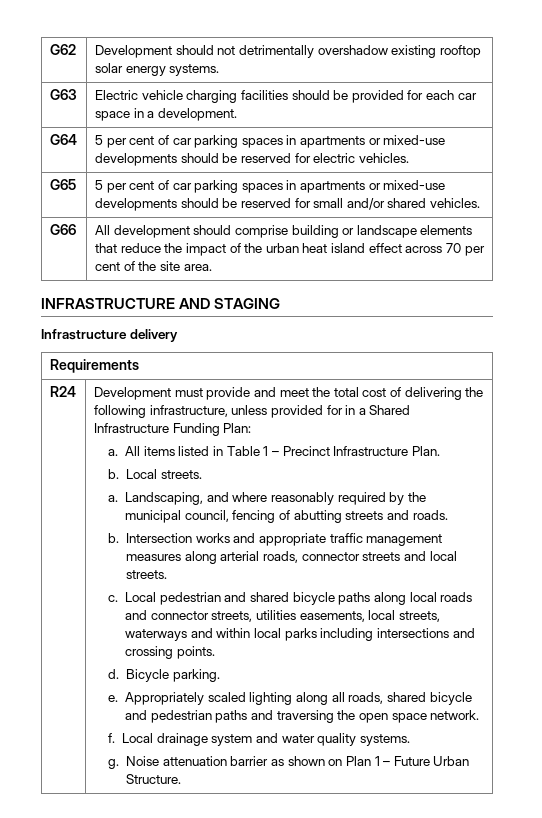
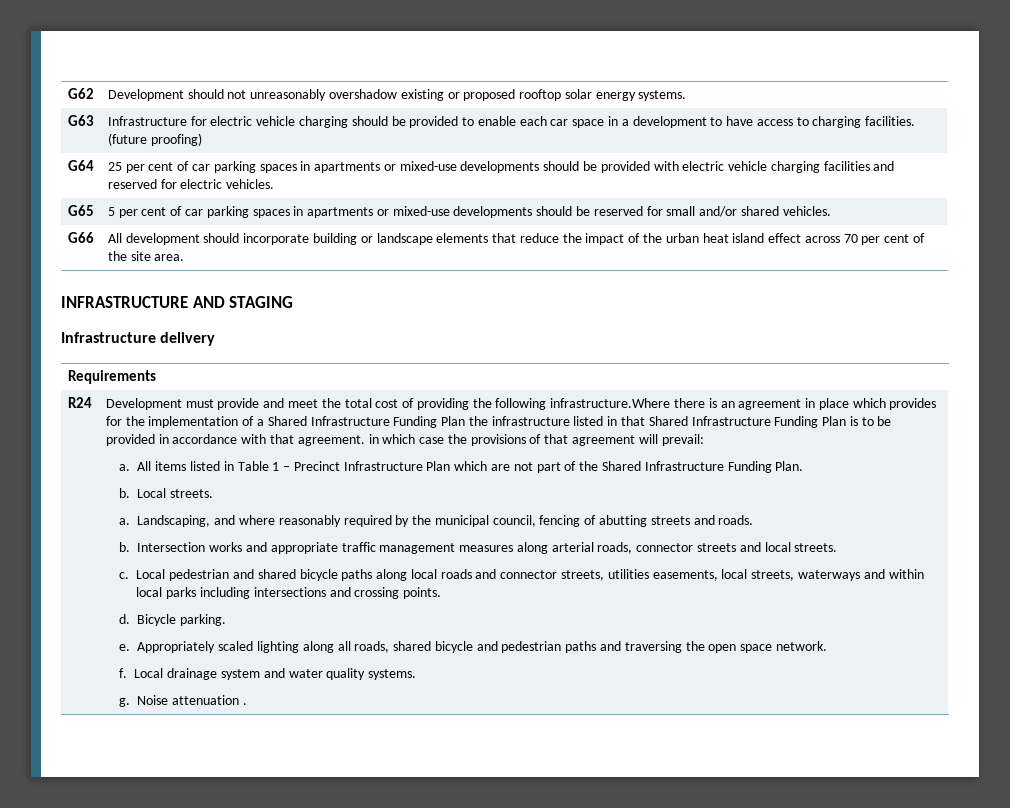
[238,45,314,58] detrimentally -> [250,89,327,101] unreasonably
(437, 51) none -> [447,89,516,101] or proposed
[94,90,424,103] Electric vehicle charging facilities should be provided for -> [107,116,516,128] Infrastructure for electric vehicle charging should be provided to enable
[157,108,237,121] development. -> [632,116,916,128] [107,133,202,146] development to have access to charging facilities. (future proofing)
[94,135,103,145] 5 -> [107,162,122,171] 25
(238, 158) none -> [600,161,895,173] provided with electric vehicle charging facilities and
[234,225,288,238] comprise -> [243,233,310,245] incorporate
[404,387,462,400] delivering -> [416,398,469,410] providing
[149,405,411,418] [93,423,252,436] infrastructure, unless provided for in a Shared Infrastructure Funding Plan: -> [550,398,937,410] [105,416,892,428] [105,434,704,446] infrastructure.Where there is an agreement in place which provides for the implementation of a Shared Infrastructure Funding Plan the infrastructure listed in that Shared Infrastructure Funding Plan is to be provided in accordance with that agreement. in which case the provisions of that agreement will prevail:
(409, 451) none -> [426,461,772,473] Plan which are not part of the Shared Infrastructure Funding
[230,756,470,766] [125,774,181,784] barrier as shown on Plan 1 – Future Urban Structure. -> [243,703,248,705] .

